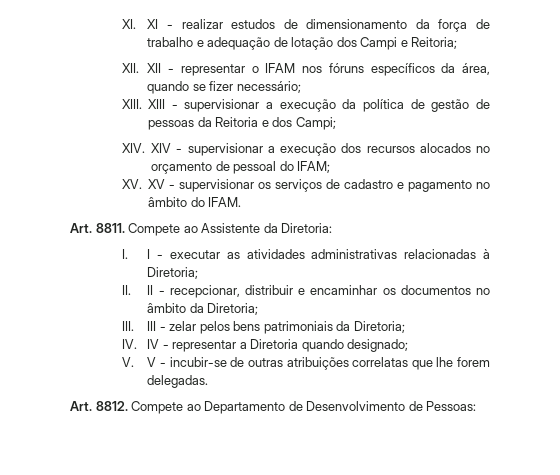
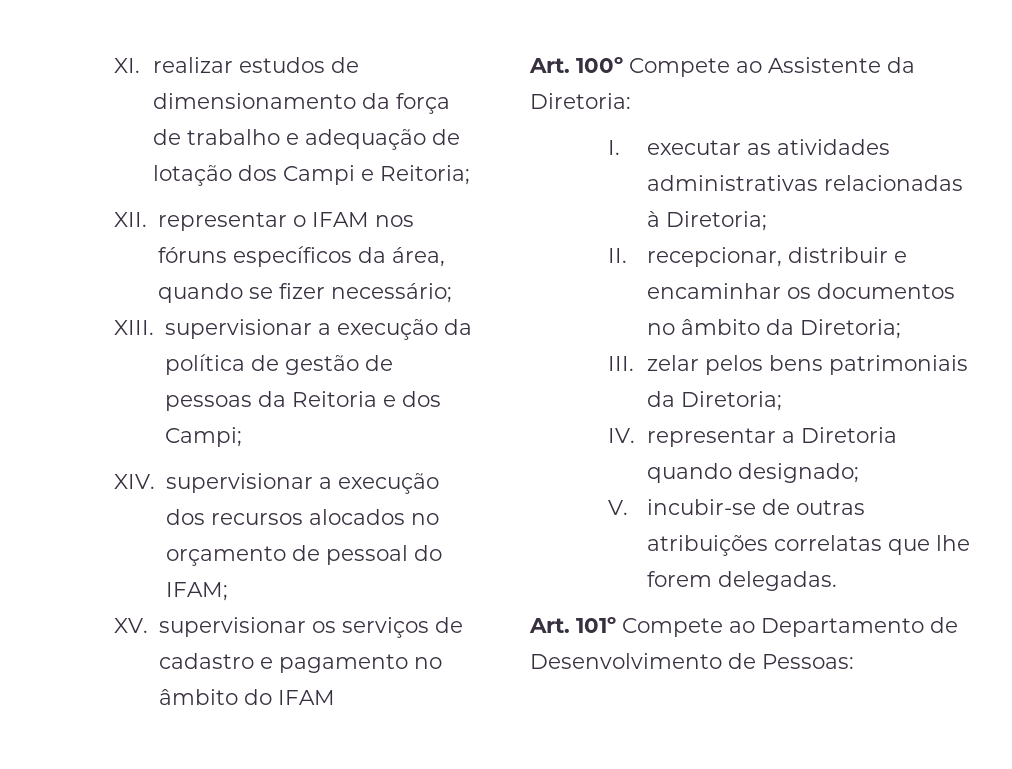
[147,19,173,29] XI - -> (140, 65) none
[147,63,175,73] XII - -> (147, 219) none
[148,99,178,109] XIII - -> (154, 327) none
[151,143,183,153] XIV - -> (155, 481) none
[148,179,176,189] XV - -> (148, 625) none
[208,197,242,207] [70,223,125,233] IFAM. // Art. 8811. -> [277,690,335,705] [529,57,623,73] IFAM // Art. 100º
[147,249,164,259] I - -> (620, 147) none
[147,285,165,295] II - -> (627, 255) none
[147,321,166,331] III - -> (634, 363) none
[147,339,169,349] IV - -> (635, 435) none
[147,357,166,367] V - -> (628, 507) none
[95,401,128,411] 8812. -> [576,617,616,633] 101º

